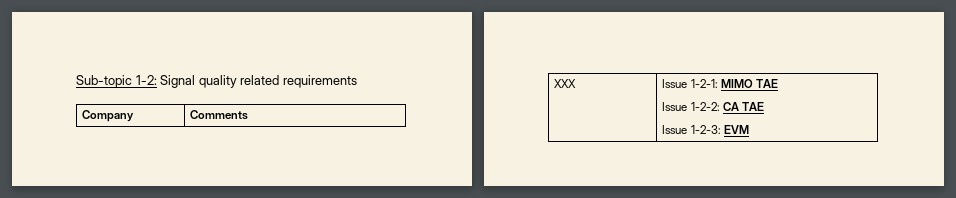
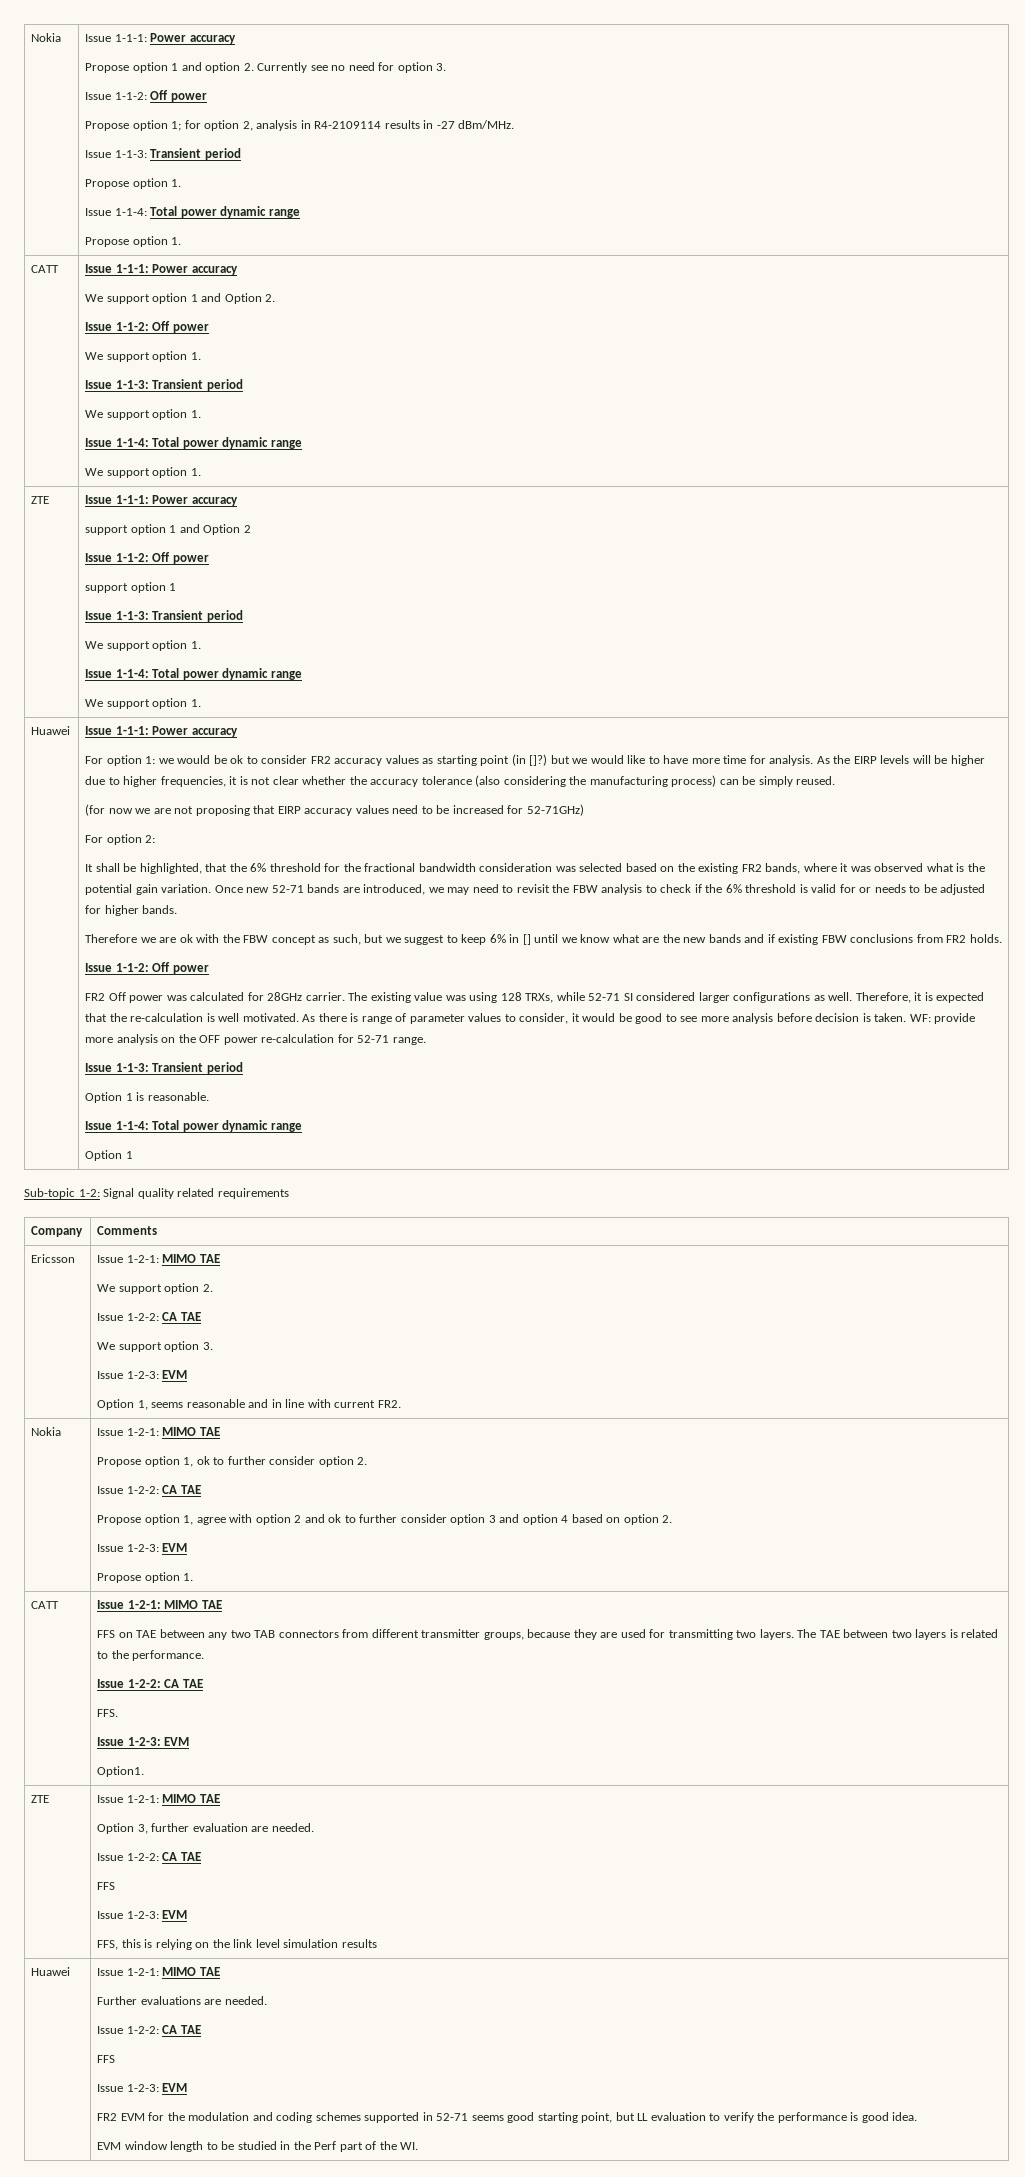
(76, 81) none -> [31,33,62,42] [85,33,236,44] [85,62,447,73] [85,90,207,102] [85,120,515,131] [85,148,241,160] [85,178,182,189] [85,206,300,218] [85,236,182,247] [31,265,60,273] [85,264,238,275] [85,293,276,304] [85,321,209,333] [85,351,201,362] [85,379,243,391] [85,409,201,420] [85,437,302,449] [85,467,201,478] [31,496,50,504] [85,495,238,506] [85,524,251,535] [85,552,209,564] [85,582,177,593] [85,610,243,622] [85,640,201,651] [85,668,302,680] [85,698,201,709] [31,726,71,735] [85,726,238,737] [85,754,985,766] [85,775,836,787] [85,804,584,816] [85,834,156,845] [85,863,985,874] [85,884,986,895] [85,905,178,916] [85,934,1002,945] [85,962,209,974] [85,992,985,1003] [85,1013,976,1024] [85,1034,426,1045] [85,1062,243,1074] [85,1092,209,1103] [85,1120,302,1132] [85,1150,133,1161] Nokia | Issue 1-1-1: Power accuracy // Propose option 1 and option 2. Currently see no need for option 3. // Issue 1-1-2: Off power // Propose option 1; for option 2, analysis in R4-2109114 results in -27 dBm/MHz. // Issue 1-1-3: Transient period // Propose option 1. // Issue 1-1-4: Total power dynamic range // Propose option 1. // CATT | Issue 1-1-1: Power accuracy // We support option 1 and Option 2. // Issue 1-1-2: Off power // We support option 1. // Issue 1-1-3: Transient period // We support option 1. // Issue 1-1-4: Total power dynamic range // We support option 1. // ZTE | Issue 1-1-1: Power accuracy // support option 1 and Option 2 // Issue 1-1-2: Off power // support option 1 // Issue 1-1-3: Transient period // We support option 1. // Issue 1-1-4: Total power dynamic range // We support option 1. // Huawei | Issue 1-1-1: Power accuracy // For option 1: we would be ok to consider FR2 accuracy values as starting point (in []?) but we would like to have more time for analysis. As the EIRP levels will be higher due to higher frequencies, it is not clear whether the accuracy tolerance (also considering the manufacturing process) can be simply reused. // (for now we are not proposing that EIRP accuracy values need to be increased for 52-71GHz) // For option 2: // It shall be highlighted, that the 6% threshold for the fractional bandwidth consideration was selected based on the existing FR2 bands, where it was observed what is the potential gain variation. Once new 52-71 bands are introduced, we may need to revisit the FBW analysis to check if the 6% threshold is valid for or needs to be adjusted for higher bands. // Therefore we are ok with the FBW concept as such, but we suggest to keep 6% in [] until we know what are the new bands and if existing FBW conclusions from FR2 holds. // Issue 1-1-2: Off power // FR2 Off power was calculated for 28GHz carrier. The existing value was using 128 TRXs, while 52-71 SI considered larger configurations as well. Therefore, it is expected that the re-calculation is well motivated. As there is range of parameter values to consider, it would be good to see more analysis before decision is taken. WF: provide more analysis on the OFF power re-calculation for 52-71 range. // Issue 1-1-3: Transient period // Option 1 is reasonable. // Issue 1-1-4: Total power dynamic range // Option 1 //
[554,79,577,88] [662,79,778,88] [662,102,764,111] [662,125,749,134] XXX | Issue 1-2-1: MIMO TAE // Issue 1-2-2: CA TAE // Issue 1-2-3: EVM -> [31,1254,76,1263] [97,1254,220,1263] [97,1283,213,1294] [97,1312,201,1321] [97,1341,213,1352] [97,1370,188,1379] [97,1399,401,1410] [31,1427,62,1436] [97,1427,220,1436] [97,1456,368,1467] [97,1485,201,1494] [97,1514,673,1525] [97,1543,188,1552] [97,1572,194,1583] [31,1601,60,1609] [97,1600,222,1609] [97,1629,999,1640] [97,1650,205,1661] [97,1679,203,1688] [97,1709,119,1717] [97,1737,190,1746] [97,1766,145,1777] [31,1795,50,1803] [97,1794,220,1803] [97,1823,314,1834] [97,1852,201,1861] [97,1882,116,1890] [97,1910,188,1919] [97,1939,377,1950] [31,1967,71,1976] [97,1967,220,1976] [97,1996,267,2005] [97,2025,201,2034] [97,2055,116,2063] [97,2083,188,2092] [97,2112,918,2123] [97,2141,419,2152] Ericsson | Issue 1-2-1: MIMO TAE // We support option 2. // Issue 1-2-2: CA TAE // We support option 3. // Issue 1-2-3: EVM // Option 1, seems reasonable and in line with current FR2. // Nokia | Issue 1-2-1: MIMO TAE // Propose option 1, ok to further consider option 2. // Issue 1-2-2: CA TAE // Propose option 1, agree with option 2 and ok to further consider option 3 and option 4 based on option 2. // Issue 1-2-3: EVM // Propose option 1. // CATT | Issue 1-2-1: MIMO TAE // FFS on TAE between any two TAB connectors from different transmitter groups, because they are used for transmitting two layers. The TAE between two layers is related to the performance. // Issue 1-2-2: CA TAE // FFS. // Issue 1-2-3: EVM // Option1. // ZTE | Issue 1-2-1: MIMO TAE // Option 3, further evaluation are needed. // Issue 1-2-2: CA TAE // FFS // Issue 1-2-3: EVM // FFS, this is relying on the link level simulation results // Huawei | Issue 1-2-1: MIMO TAE // Further evaluations are needed. // Issue 1-2-2: CA TAE // FFS // Issue 1-2-3: EVM // FR2 EVM for the modulation and coding schemes supported in 52-71 seems good starting point, but LL evaluation to verify the performance is good idea. // EVM window length to be studied in the Perf part of the WI.

